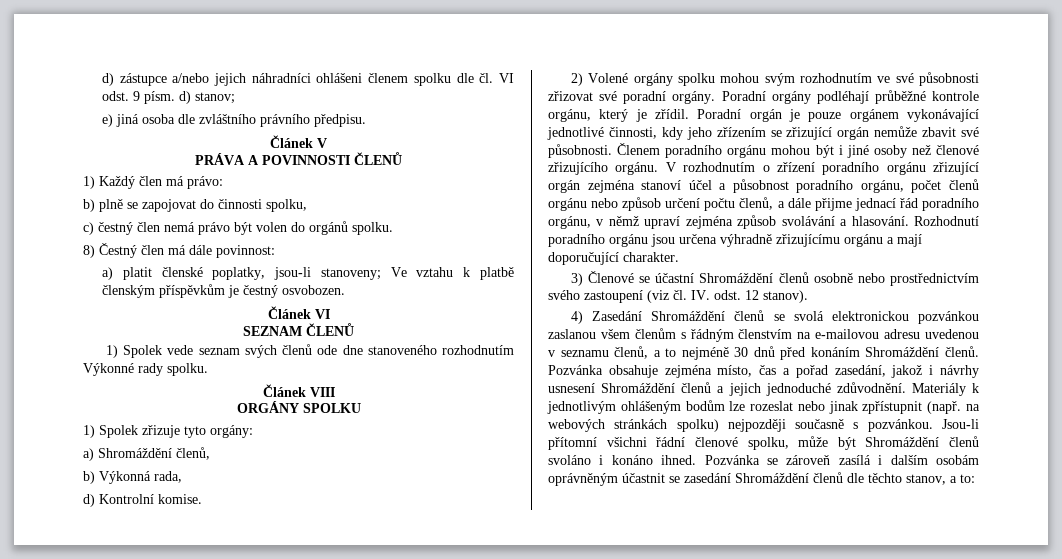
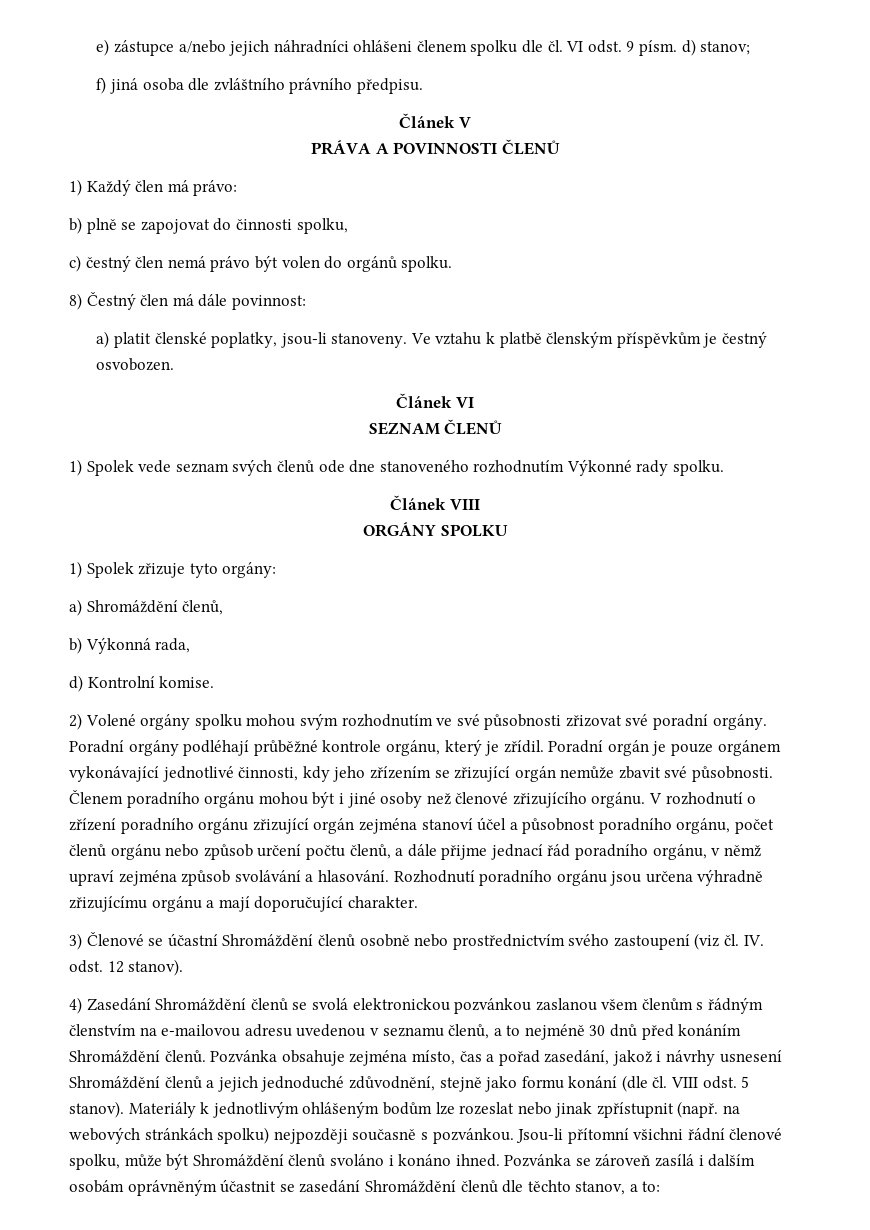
[101,73,114,86] d) -> [96,39,110,56] e)
[101,114,113,127] e) -> [96,77,107,94] f)
[320,268,381,280] stanoveny; -> [331,333,408,348] stanoveny.
[683,162,756,172] rozhodnutím -> [665,792,743,805] rozhodnutí
[836,382,906,393] zdůvodnění. -> [348,1075,750,1092] [69,1101,124,1118] zdůvodnění, stejně jako formu konání (dle čl. VIII odst. 5 stanov).

